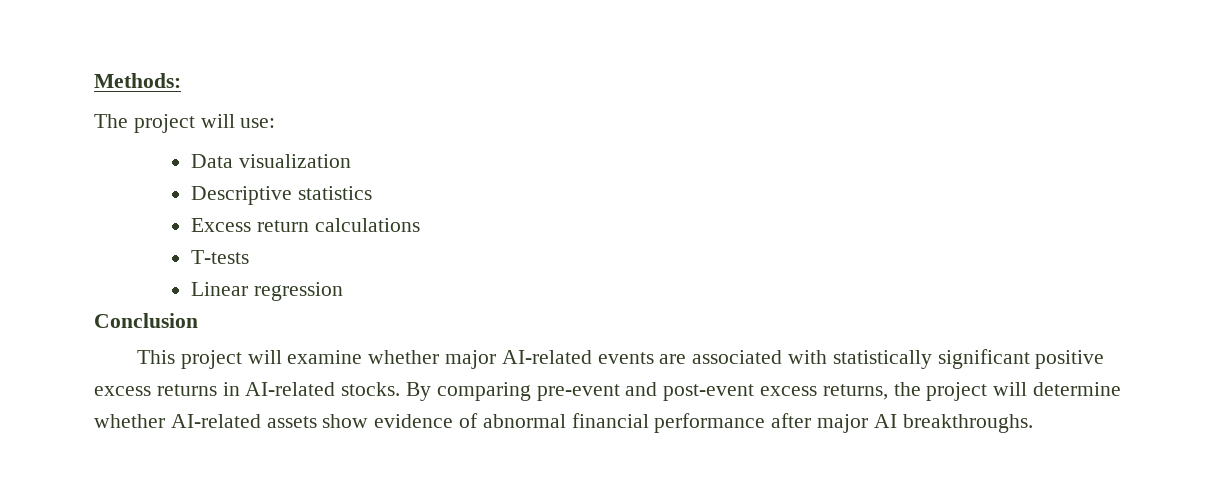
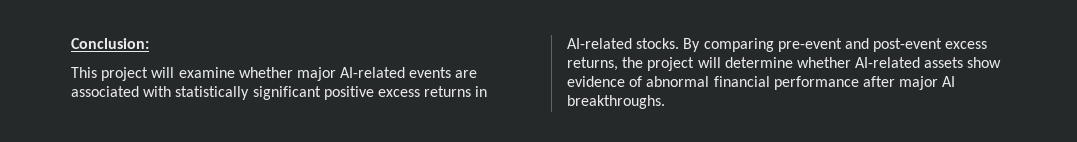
[94,73,181,88] [94,114,276,133] [191,154,352,168] [191,186,373,205] [191,218,421,232] [191,250,250,264] [191,282,344,301] [94,313,198,328] Methods: // The project will use: // Data visualization // Descriptive statistics // Excess return calculations // T-tests // Linear regression // Conclusion -> [71,38,149,49] Conclusion:

